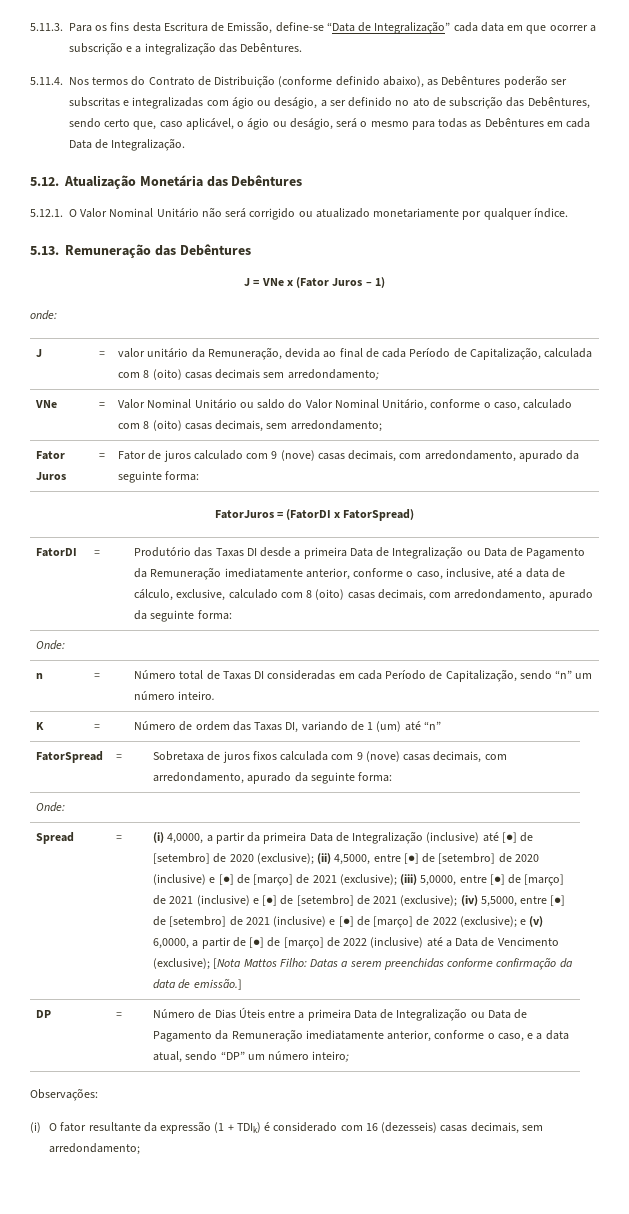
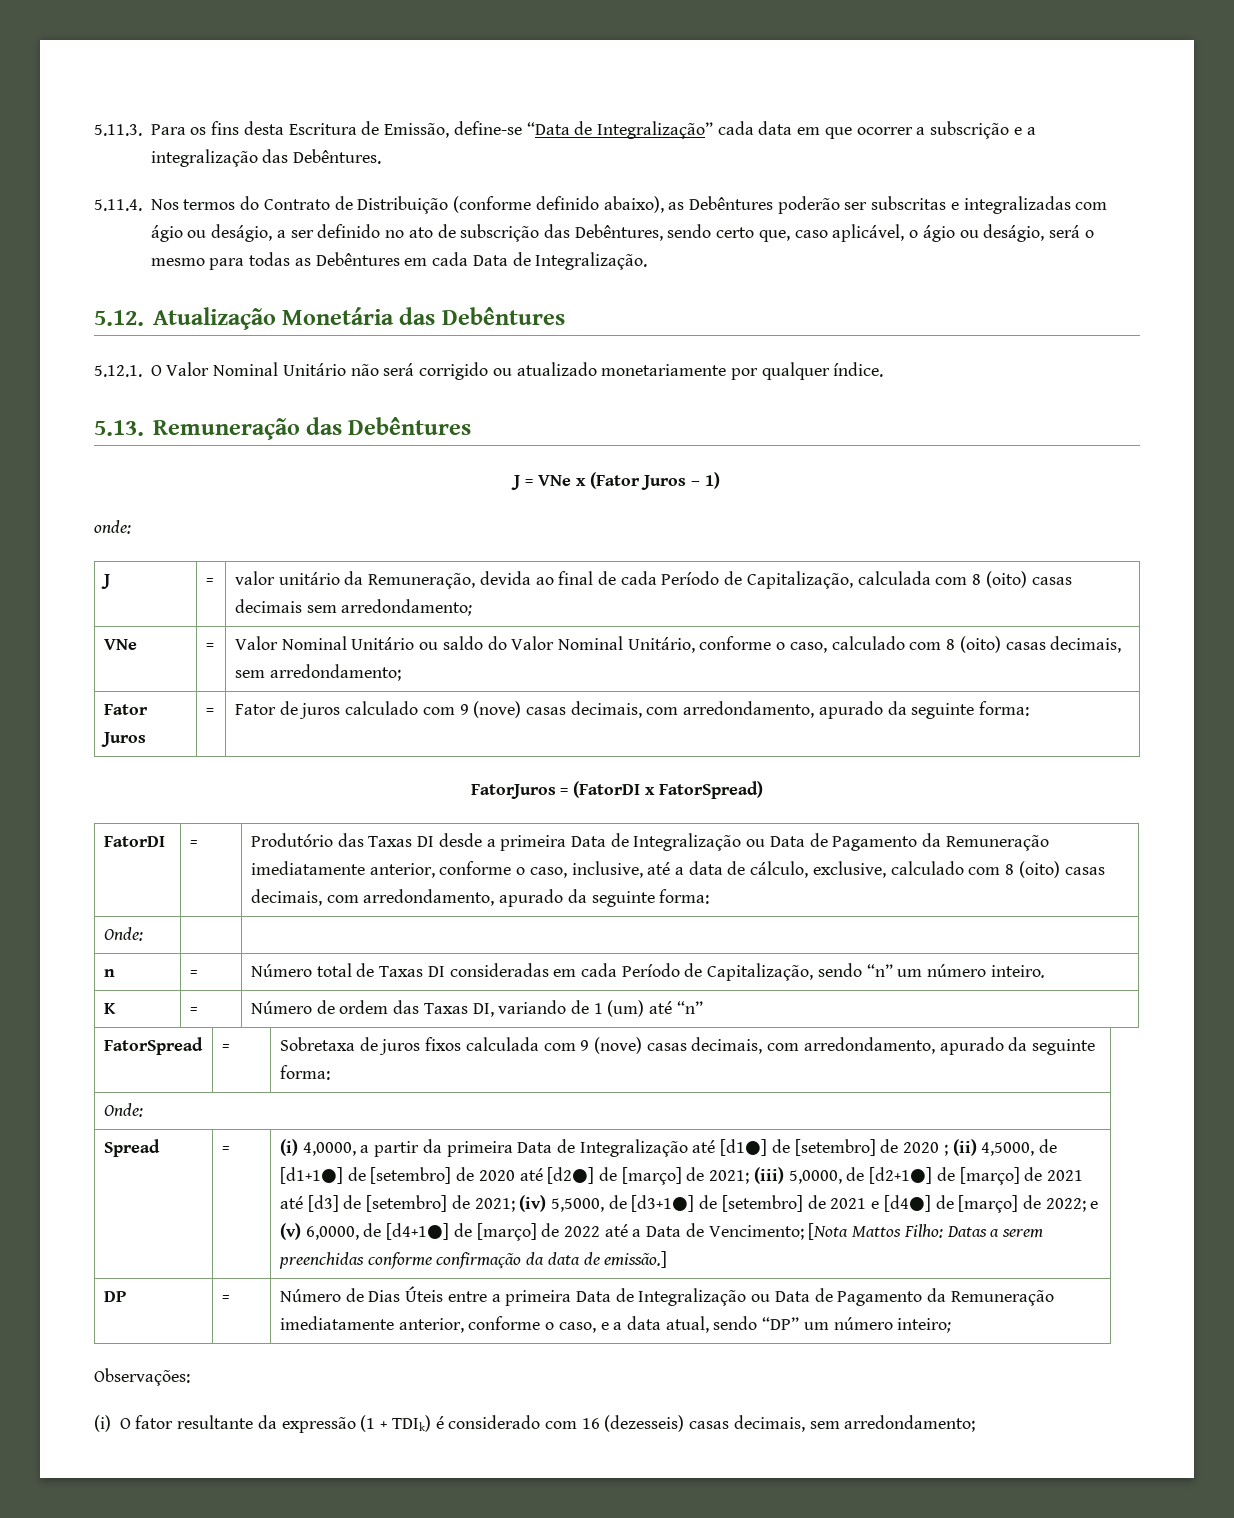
[426,832,534,843] [153,853,314,865] (inclusive) até [●] de [setembro] de 2020 (exclusive); -> [692,1139,948,1156] até [d1●] de [setembro] de 2020 ;
[373,853,539,864] [153,874,565,886] [153,895,566,907] [153,916,544,928] [153,937,424,949] entre [●] de [setembro] de 2020 (inclusive) e [●] de [março] de 2021 (exclusive); (iii) 5,0000, entre [●] de [março] de 2021 (inclusive) e [●] de [setembro] de 2021 (exclusive); (iv) 5,5000, entre [●] de [setembro] de 2021 (inclusive) e [●] de [março] de 2022 (exclusive); e (v) 6,0000, a partir de [●] de [março] de 2022 (inclusive) -> [1038,1139,1057,1153] [279,1167,1083,1185] [279,1195,1099,1213] [279,1223,601,1241] de [d1+1●] de [setembro] de 2020 até [d2●] de [março] de 2021; (iii) 5,0000, de [d2+1●] de [março] de 2021 até [d3] de [setembro] de 2021; (iv) 5,5000, de [d3+1●] de [setembro] de 2021 e [d4●] de [março] de 2022; e (v) 6,0000, de [d4+1●] de [março] de 2022
[497,937,559,946] [153,958,211,970] Vencimento (exclusive); -> [708,1225,804,1240] Vencimento;

